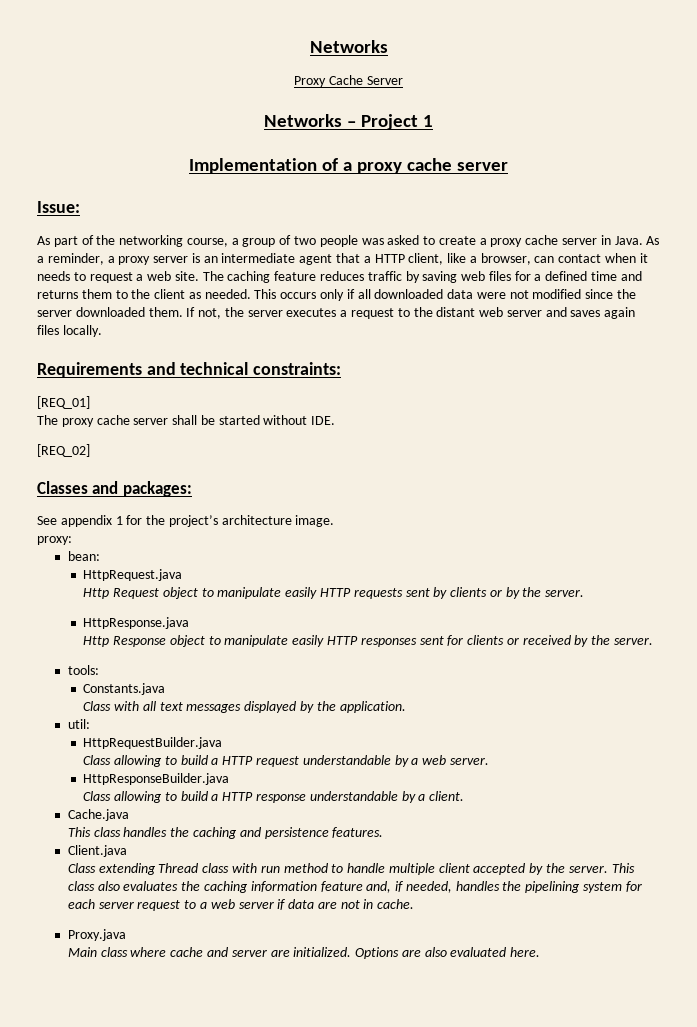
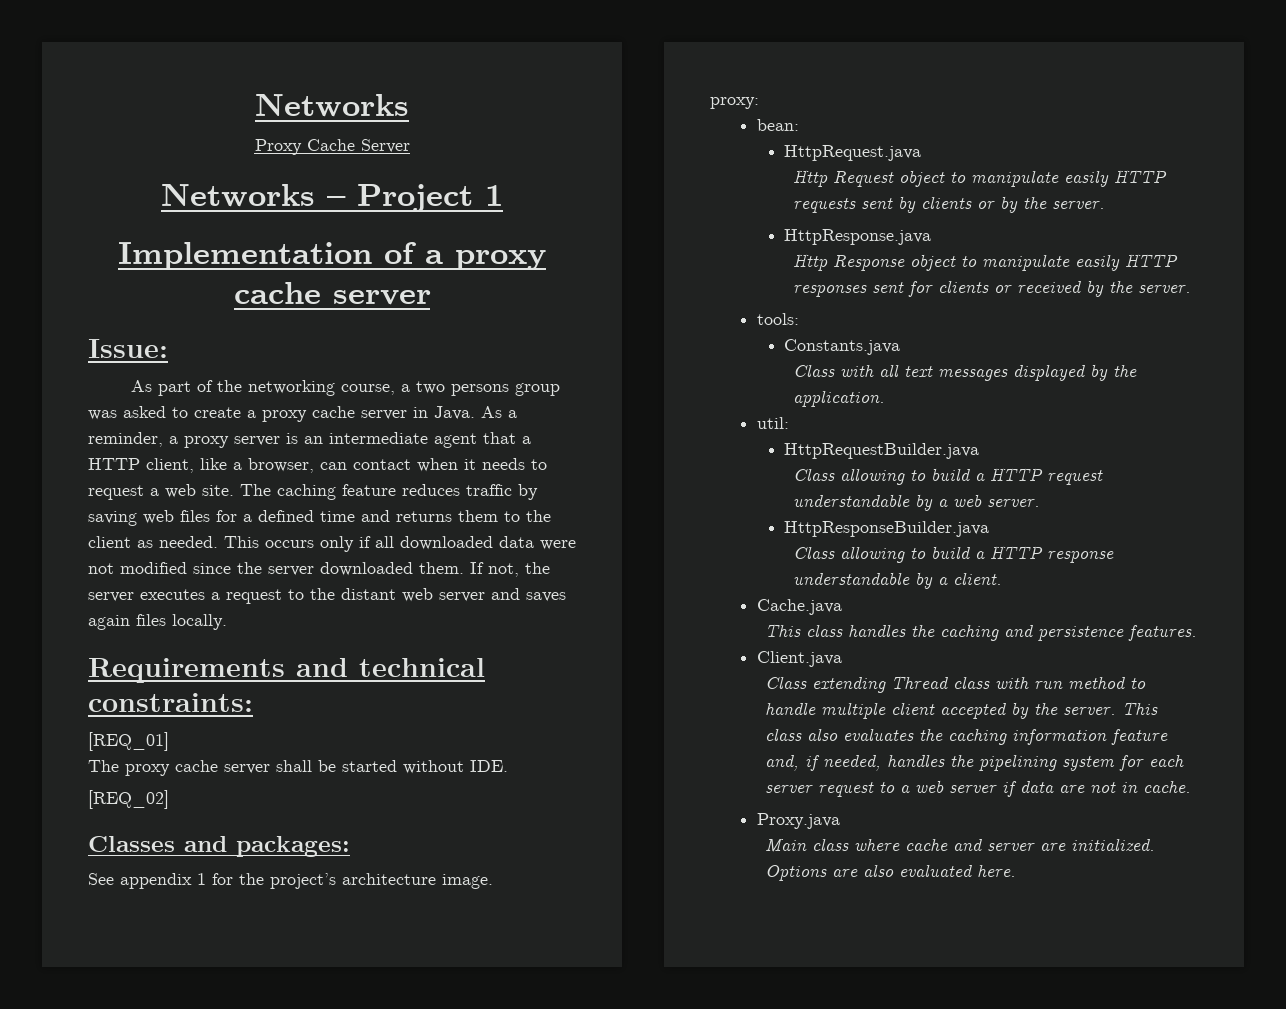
[242,235,358,247] group of two people -> [415,381,560,396] two persons group

